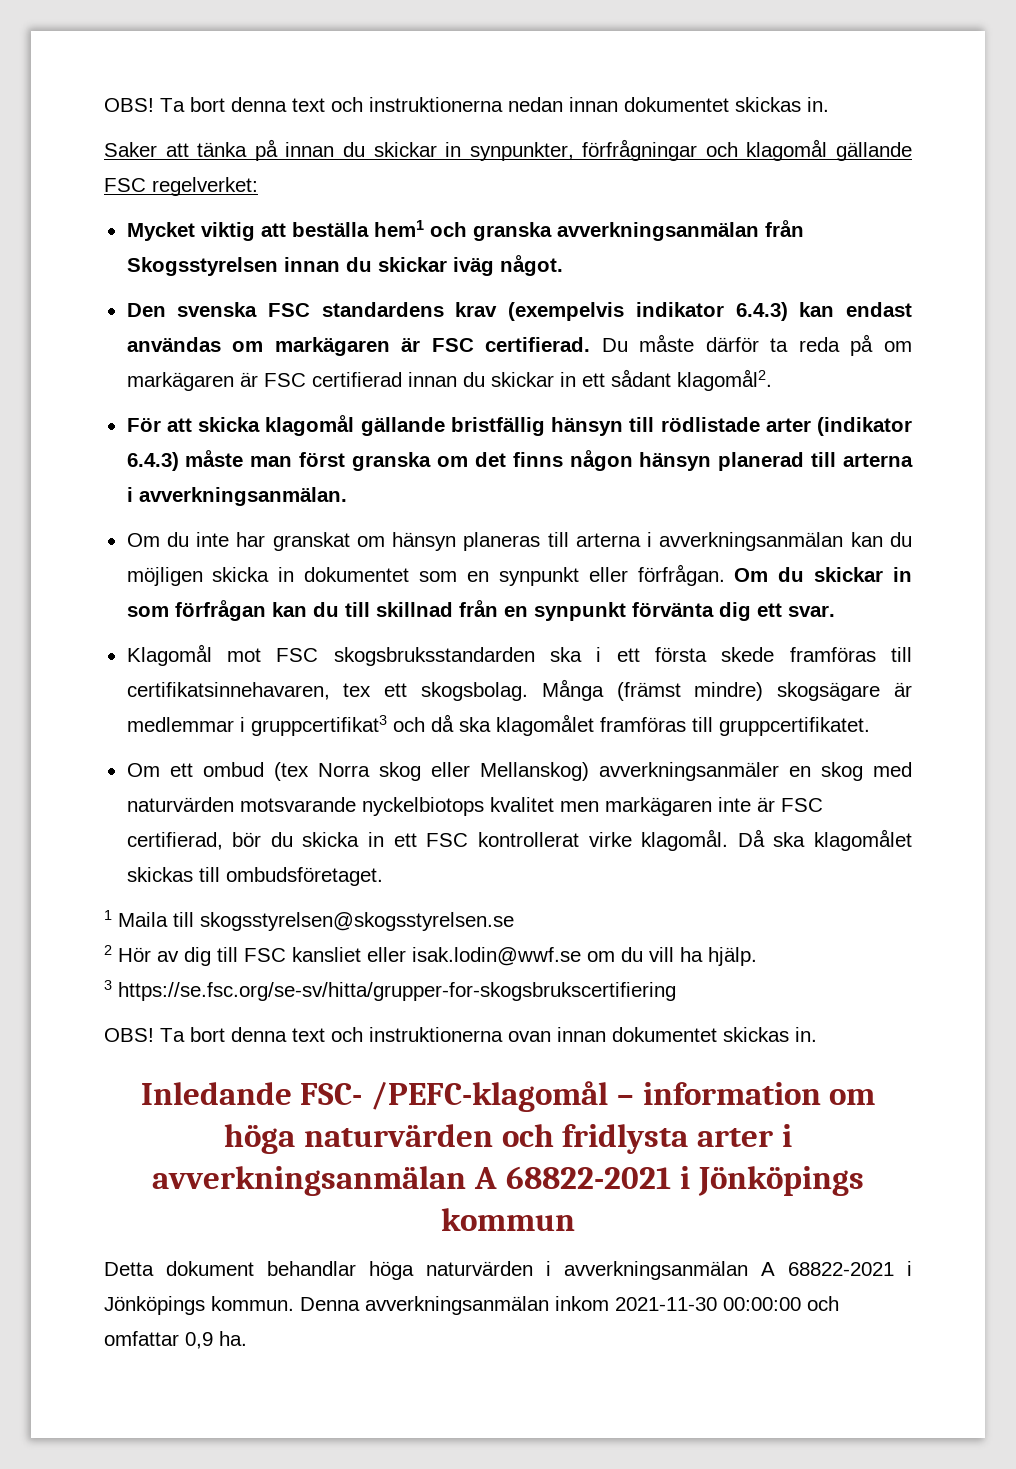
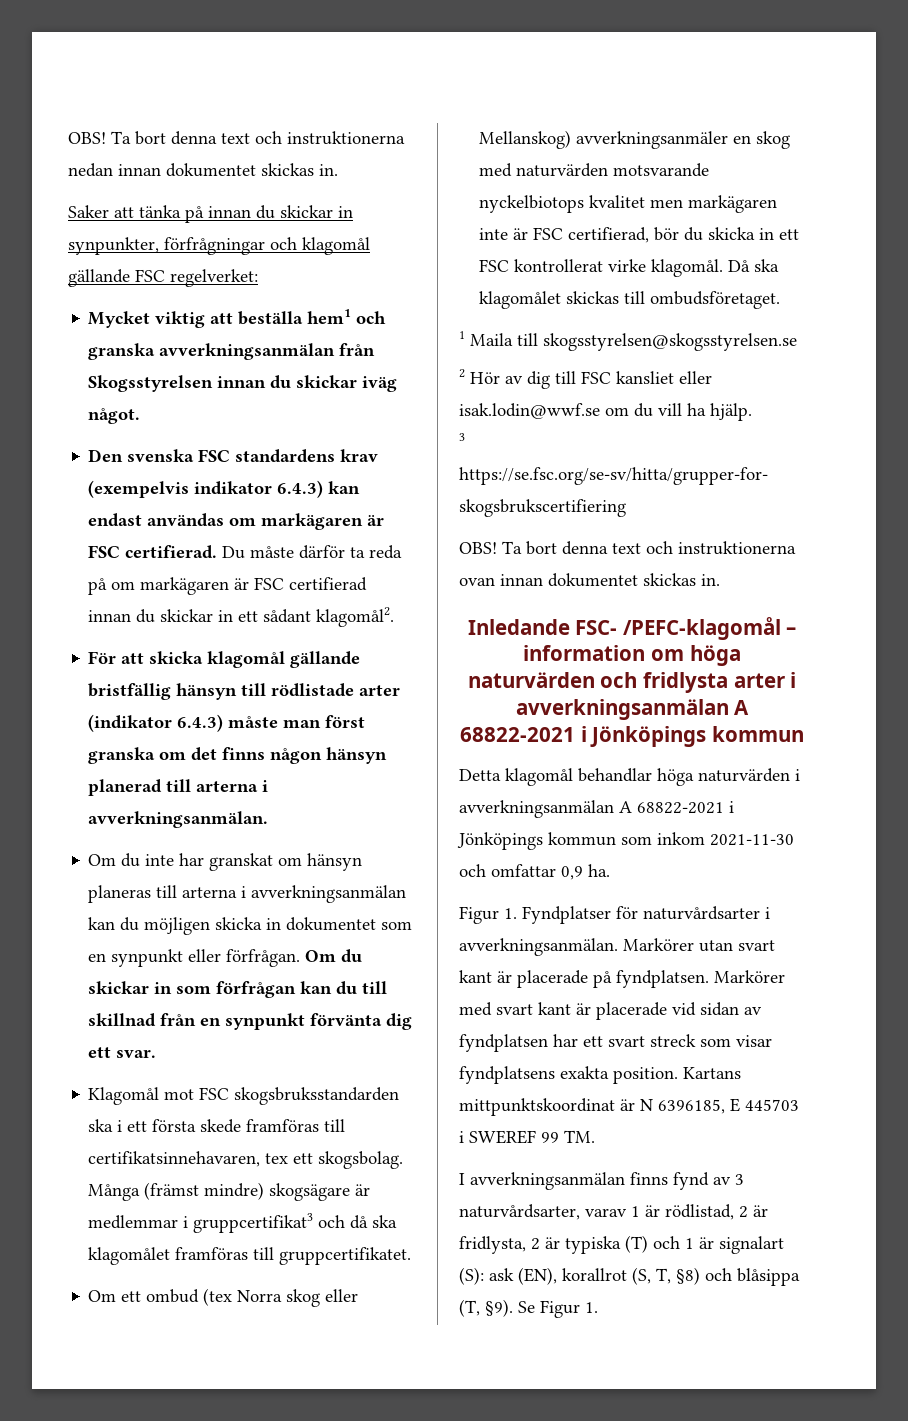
[166,1261,254,1276] dokument -> [505,768,573,786] klagomål
[211,1296,549,1315] kommun. Denna avverkningsanmälan -> [548,832,652,846] kommun som
[723,1297,801,1311] 00:00:00 -> (794, 840) none
(247, 1338) none -> [459,906,770,924] [459,938,775,956] [459,970,785,988] [459,1002,762,1020] [459,1034,772,1052] [459,1066,741,1084] [459,1098,799,1116] [459,1130,595,1144] [459,1172,744,1190] [459,1204,768,1220] [459,1235,784,1254] [459,1267,800,1286] [459,1299,598,1318] // Figur 1. Fyndplatser för naturvårdsarter i avverkningsanmälan. Markörer utan svart kant är placerade på fyndplatsen. Markörer med svart kant är placerade vid sidan av fyndplatsen har ett svart streck som visar fyndplatsens exakta position. Kartans mittpunktskoordinat är N 6396185, E 445703 i SWEREF 99 TM. // I avverkningsanmälan finns fynd av 3 naturvårdsarter, varav 1 är rödlistad, 2 är fridlysta, 2 är typiska (T) och 1 är signalart (S): ask (EN), korallrot (S, T, §8) och blåsippa (T, §9). Se Figur 1.

